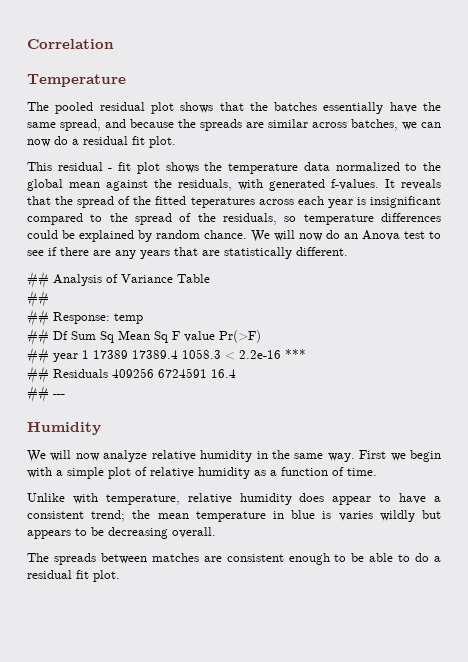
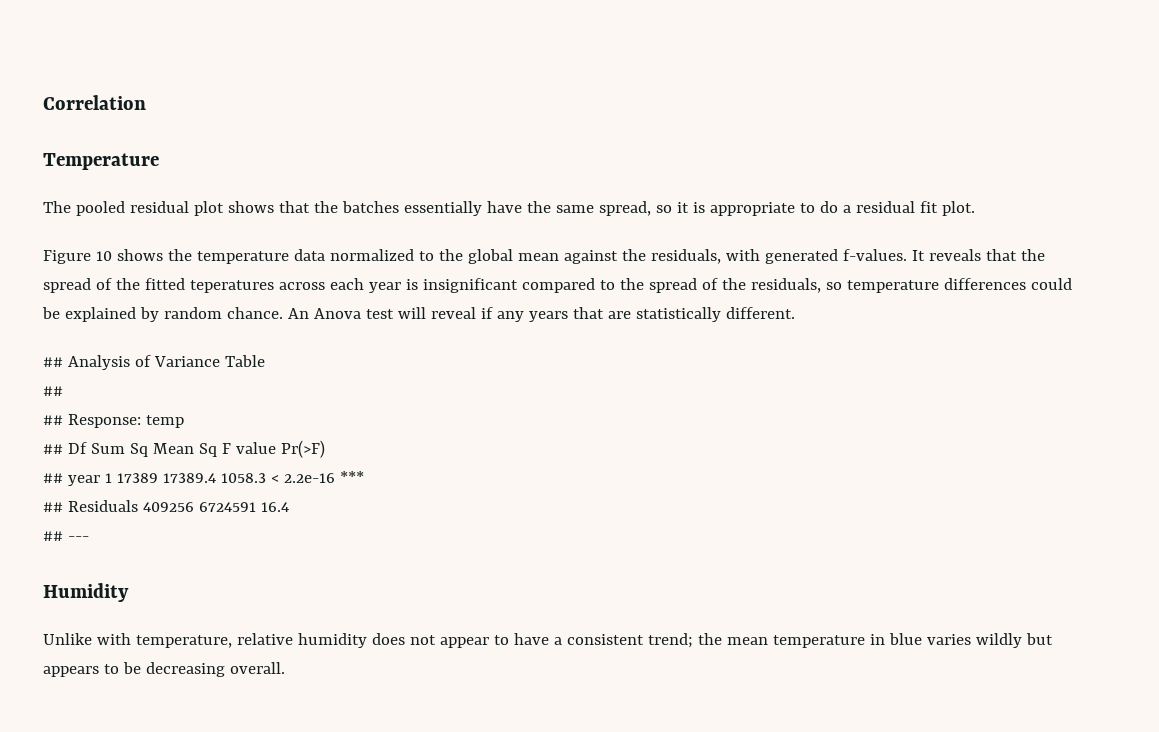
[105,119,441,131] [27,139,51,147] and because the spreads are similar across batches, we can now -> [655,202,815,216] so it is appropriate to
[27,162,160,174] This residual - fit plot -> [43,250,112,264] Figure 10
[251,230,441,242] [27,247,111,256] We will now do an Anova test to see if there are -> [287,307,493,319] An Anova test will reveal if
[27,450,442,462] [27,467,377,479] // We will now analyze relative humidity in the same way. First we begin with a simple plot of relative humidity as a function of time. -> (129, 592) none
(325, 497) none -> [409,635,436,645] not
[322,511,332,519] is -> (922, 639) none
[27,553,442,565] [27,570,120,582] // The spreads between matches are consistent enough to be able to do a residual fit plot. -> (285, 668) none

